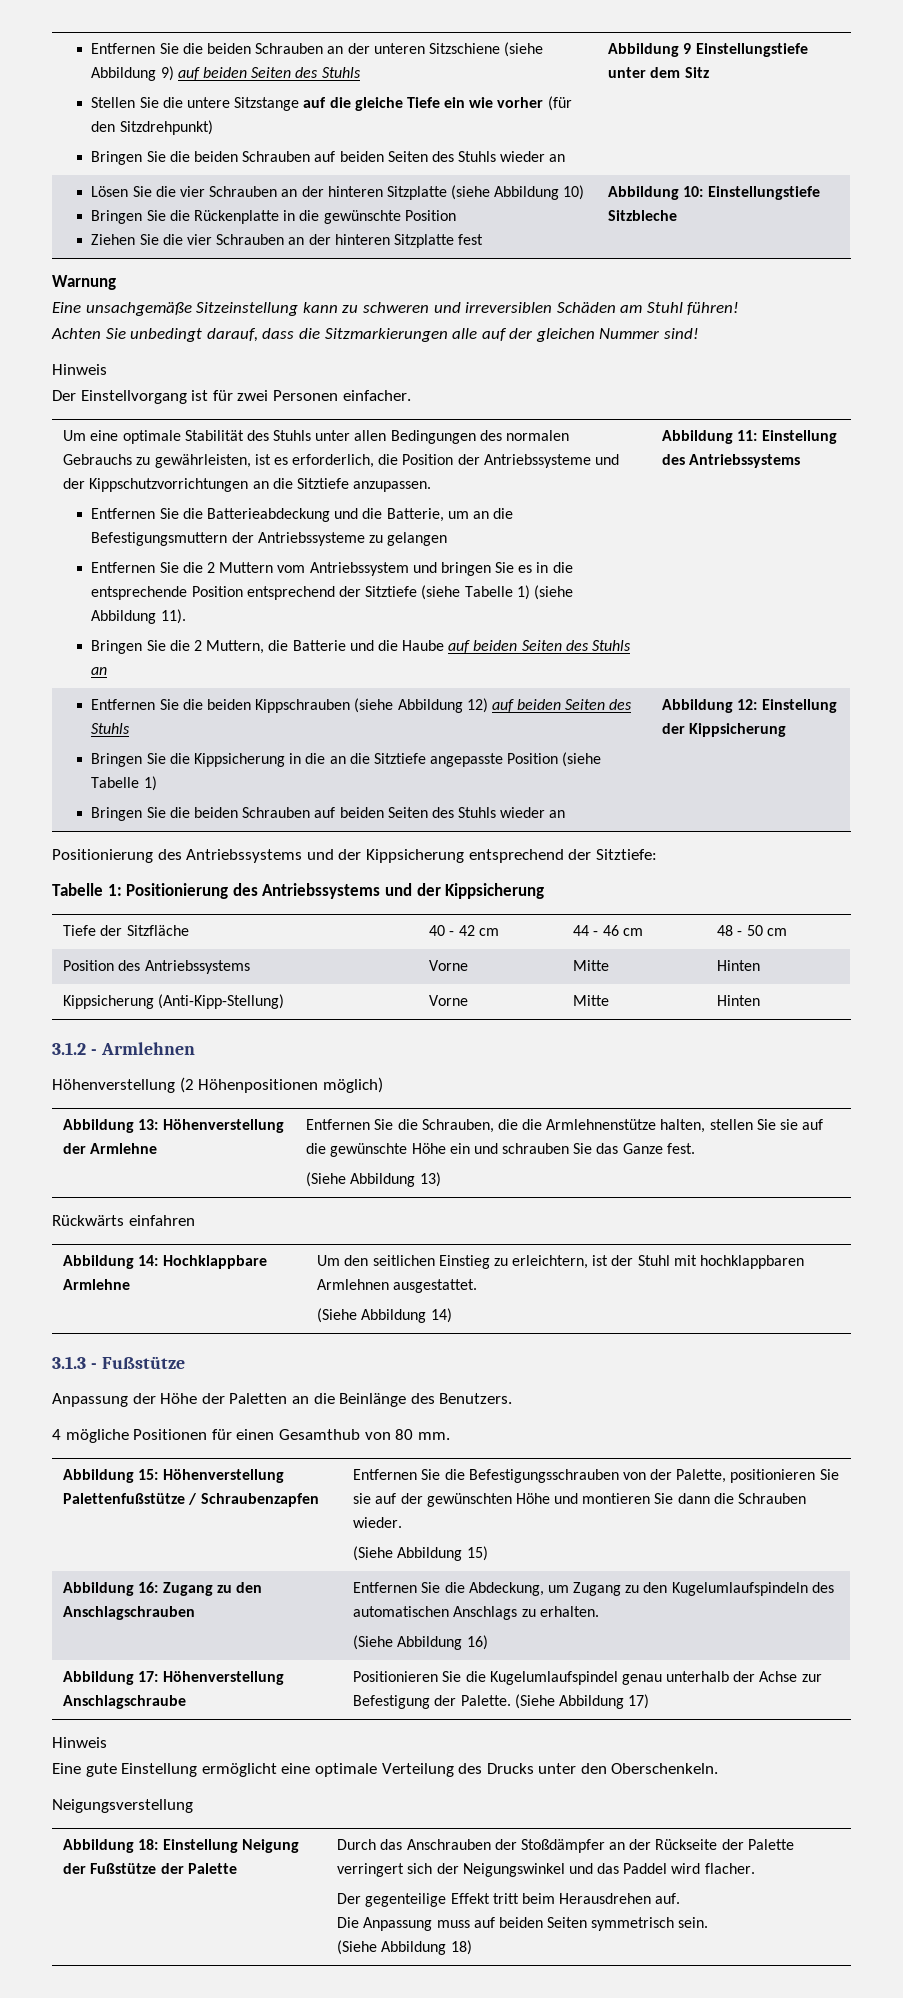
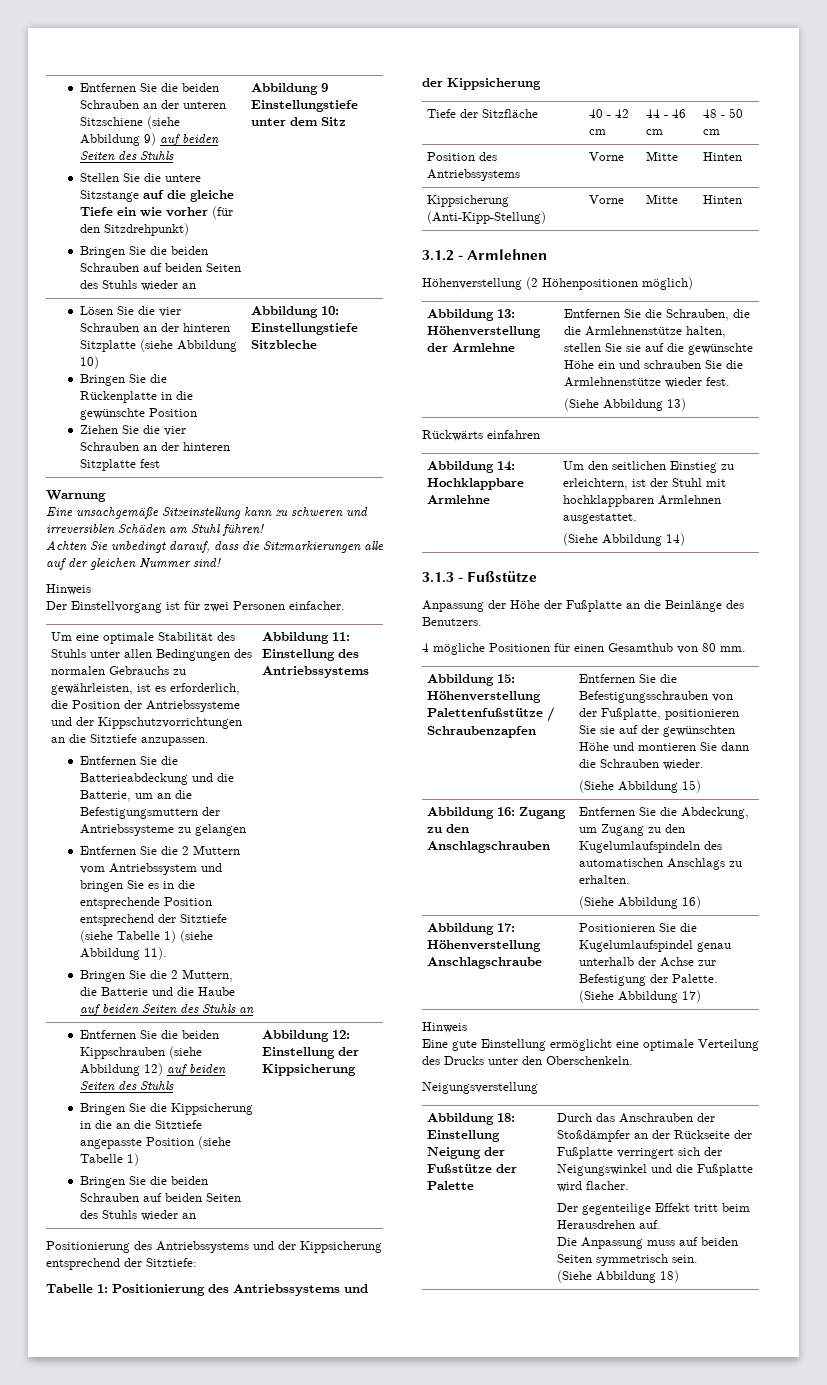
[596,1143,663,1154] das Ganze -> [726,360,744,369] [564,377,703,388] die Armlehnenstütze wieder
[229,1393,288,1404] Paletten -> [566,600,622,612] Fußplatte
[676,1469,727,1483] Palette, -> [601,708,662,720] Fußplatte,
[747,1839,794,1850] Palette -> [557,1147,614,1159] Fußplatte
[597,1863,668,1874] das Paddel -> [676,1164,754,1176] die Fußplatte

